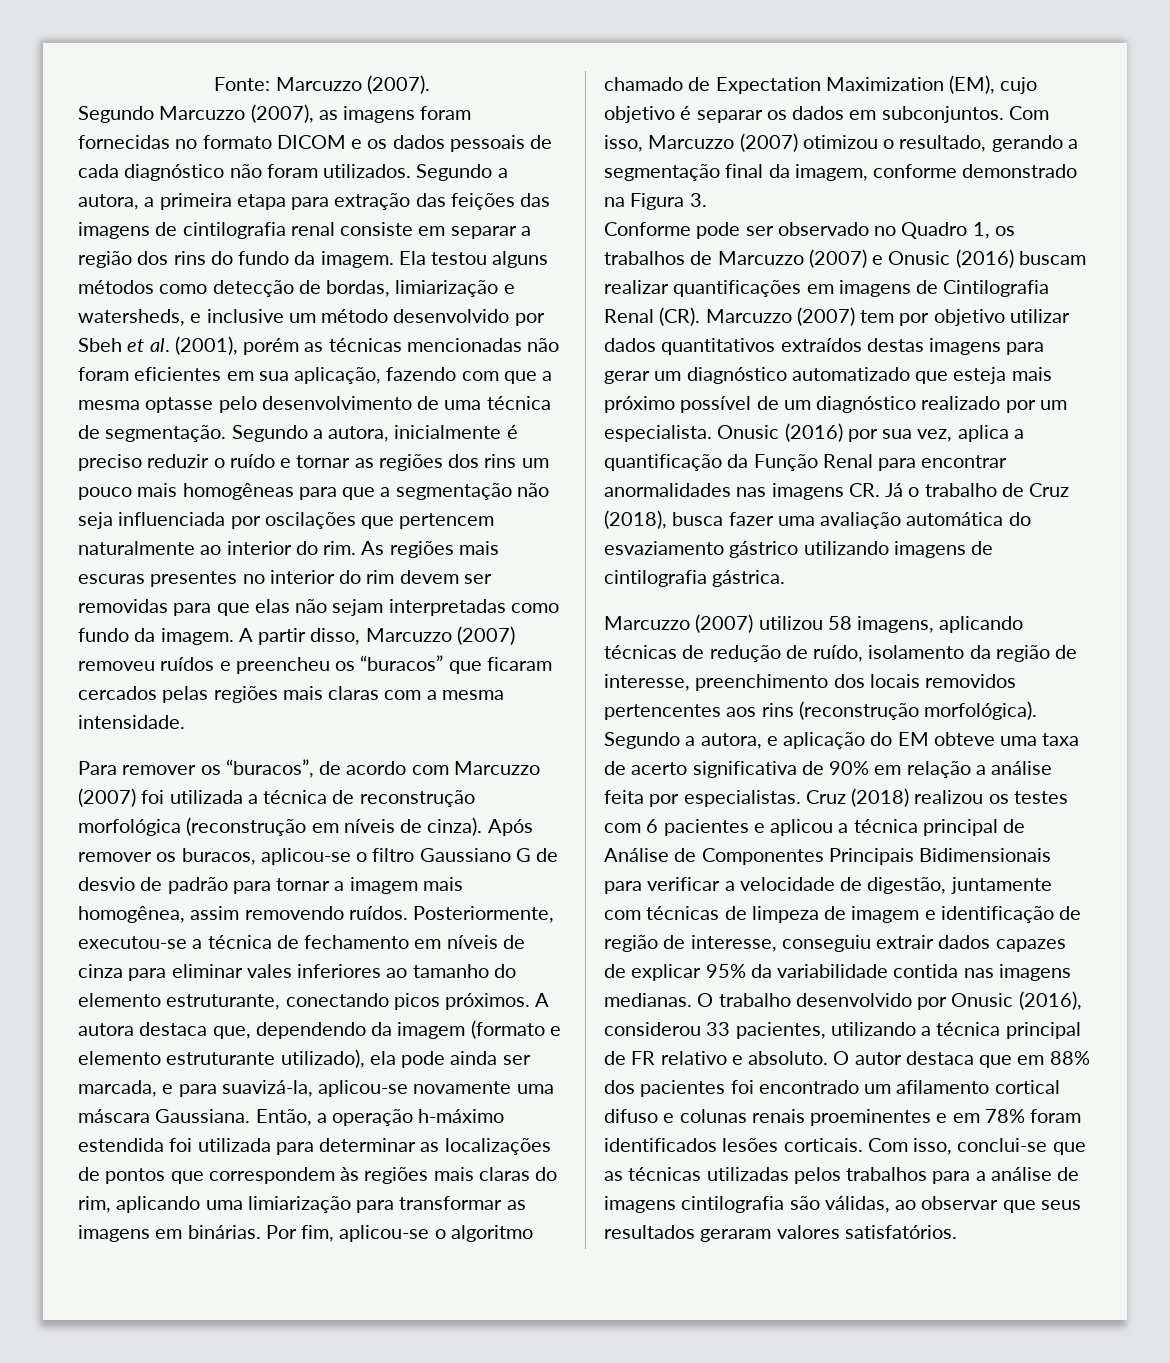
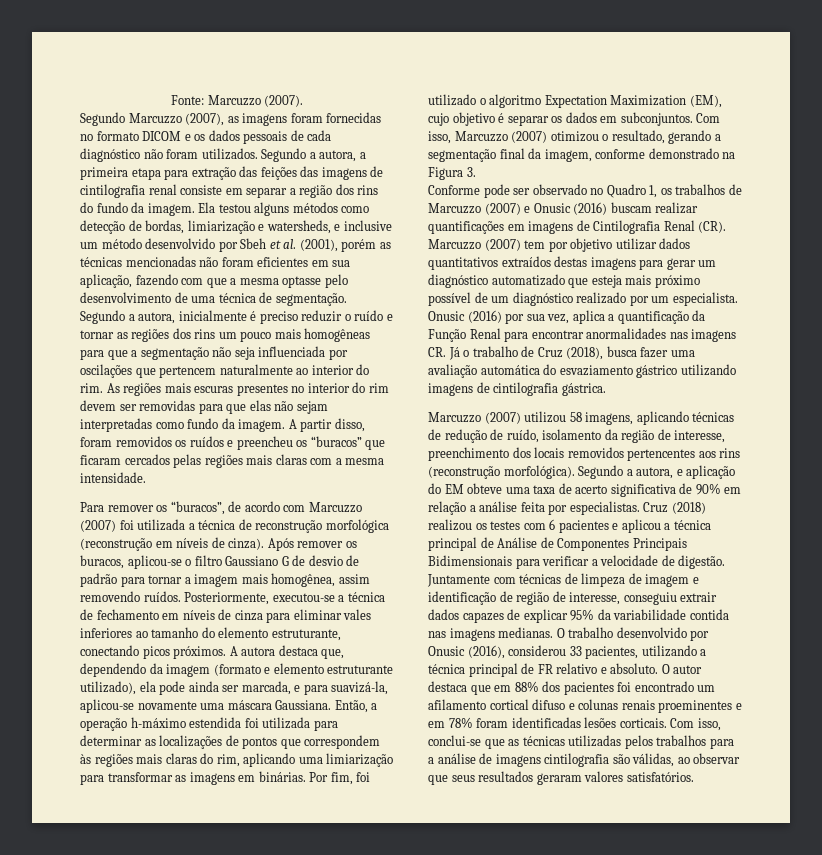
[365,626,515,645] [78,661,155,671] Marcuzzo (2007) removeu -> [80,436,187,447] foram removidos os
[339,1225,533,1242] [604,77,711,91] aplicou-se o algoritmo chamado de -> [356,772,371,782] [428,94,542,108] foi utilizado o algoritmo
[867,877,1052,894] digestão, juntamente -> [678,555,726,569] [427,574,490,587] digestão. Juntamente
[604,1138,717,1152] identificados -> [511,717,581,728] identificadas

